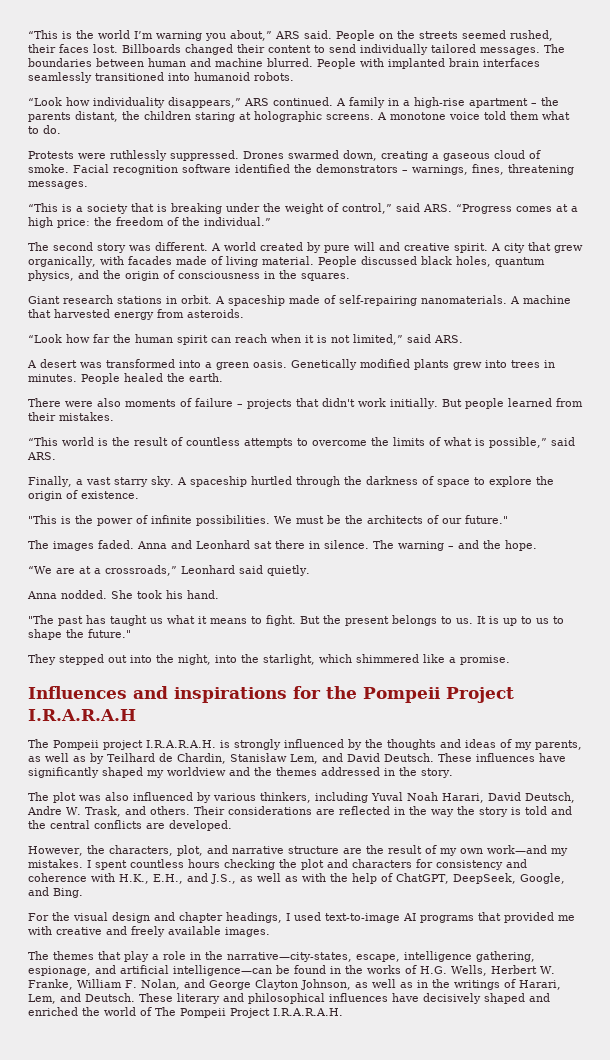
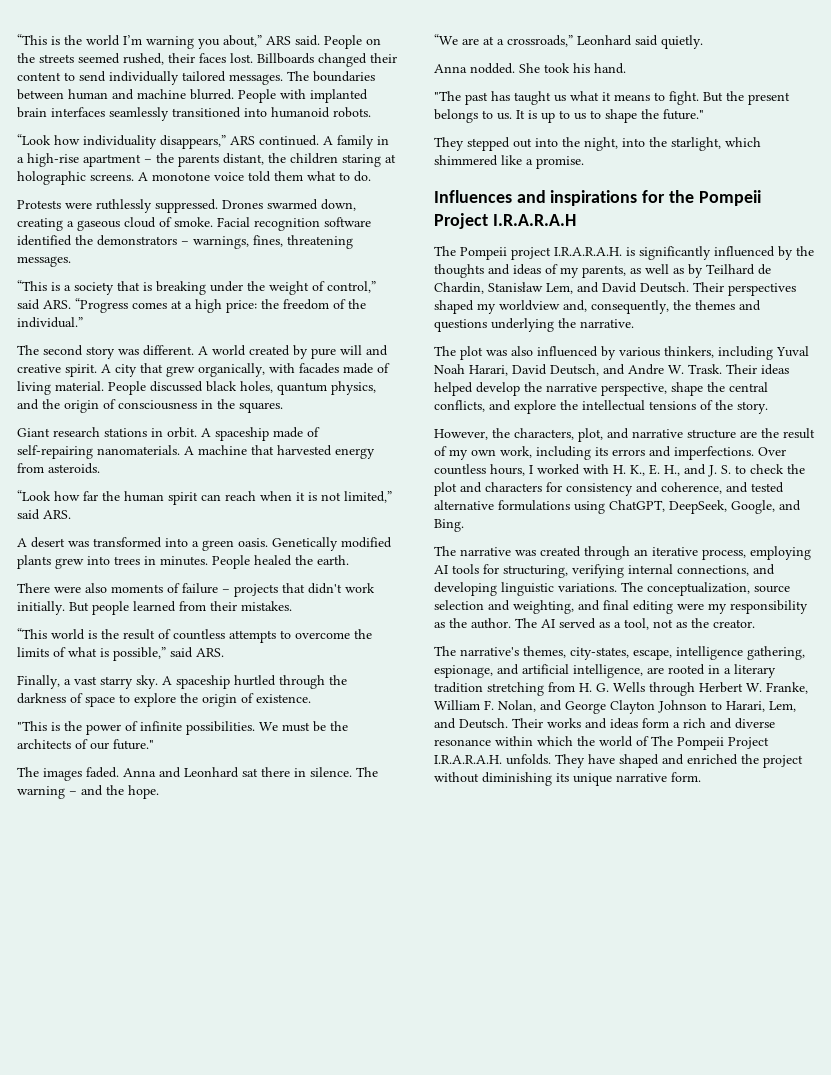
[234,739,281,750] strongly -> [639,246,711,260] significantly
[438,753,566,762] [28,767,453,778] These influences have significantly shaped my worldview and the themes addressed in the story. -> [693,282,796,296] [434,300,761,314] [434,318,634,332] Their perspectives shaped my worldview and, consequently, the themes and questions underlying the narrative.
(575, 797) none -> [603,364,625,375] and
[84,806,572,817] [28,820,232,831] Trask, and others. Their considerations are reflected in the way the story is told and the central conflicts are developed. -> [688,364,789,375] [434,382,768,396] [434,400,768,414] Trask. Their ideas helped develop the narrative perspective, shape the central conflicts, and explore the intellectual tensions of the story.
[486,845,568,856] [28,859,275,870] work—and my mistakes. I spent countless hours checking -> [500,446,786,460] [434,464,784,477] work, including its errors and imperfections. Over countless hours, I worked with H. K., E. H., and J. S. to check
[28,873,393,884] coherence with H.K., E.H., and J.S., as well as with the help of -> [661,482,784,494] [434,500,605,514] coherence, and tested alternative formulations using
[28,912,575,923] [28,926,270,937] [28,951,352,962] For the visual design and chapter headings, I used text-to-image AI programs that provided me with creative and freely available images. // The themes that play a role in the narrative—city-states, -> [434,546,811,560] [434,564,775,578] [434,582,790,596] [434,600,808,614] [434,618,755,630] [434,646,629,660] The narrative was created through an iterative process, employing AI tools for structuring, verifying internal connections, and developing linguistic variations. The conceptualization, source selection and weighting, and final editing were my responsibility as the author. The AI served as a tool, not as the creator. // The narrative's themes, city-states,
[173,965,487,976] intelligence—can be found in the works of H.G. Wells, -> [573,664,776,678] [434,682,695,696] intelligence, are rooted in a literary tradition stretching from H. G. Wells through
[300,979,561,990] [28,993,550,1004] [28,1007,78,1016] Johnson, as well as in the writings of Harari, Lem, and Deutsch. These literary and philosophical influences have decisively shaped and enriched -> [658,700,796,713] [434,718,775,729] [434,736,573,746] Johnson to Harari, Lem, and Deutsch. Their works and ideas form a rich and diverse resonance within which
(343, 1012) none -> [506,754,803,768] [434,772,701,786] unfolds. They have shaped and enriched the project without diminishing its unique narrative form.

